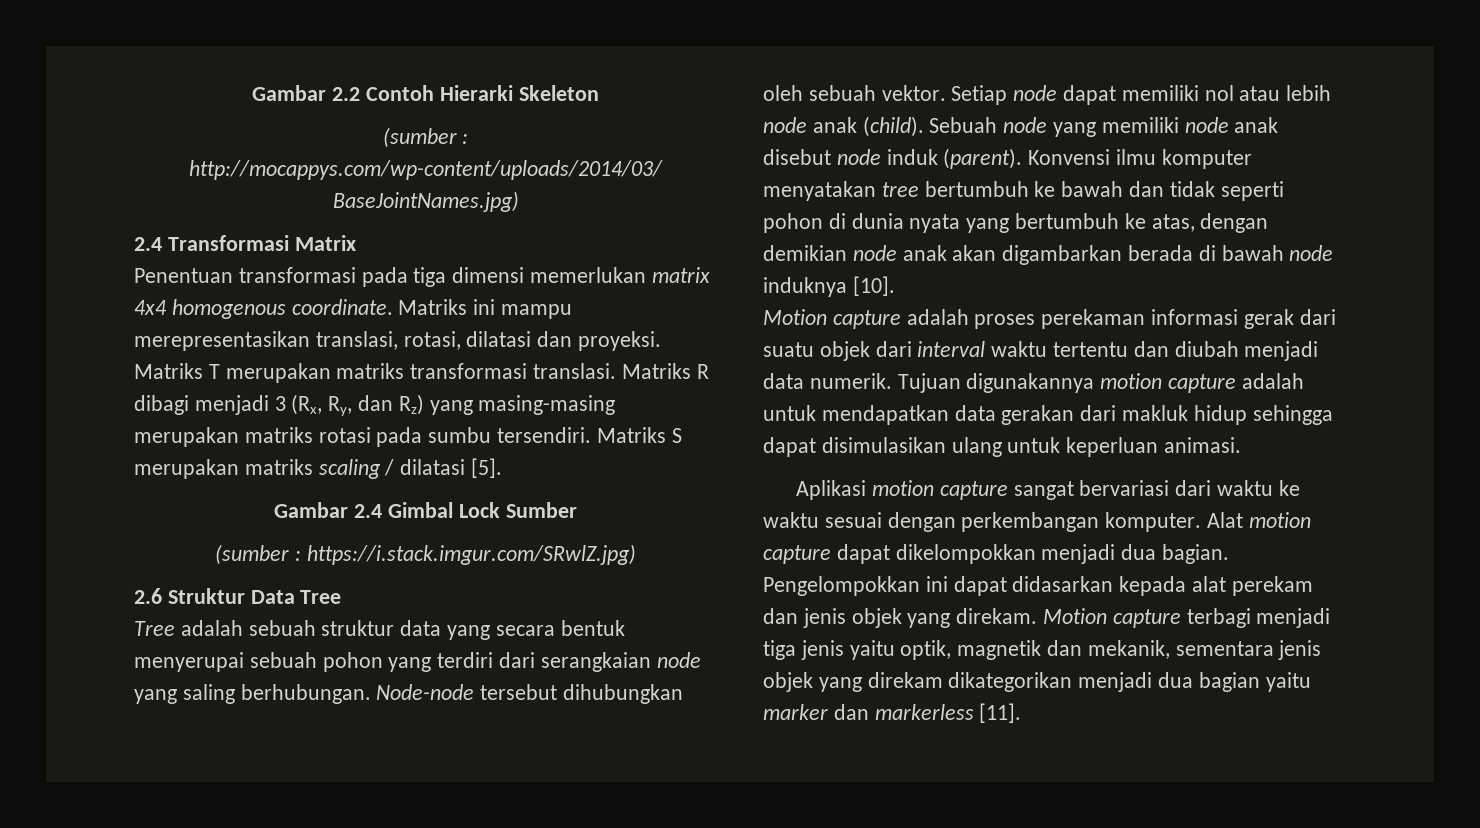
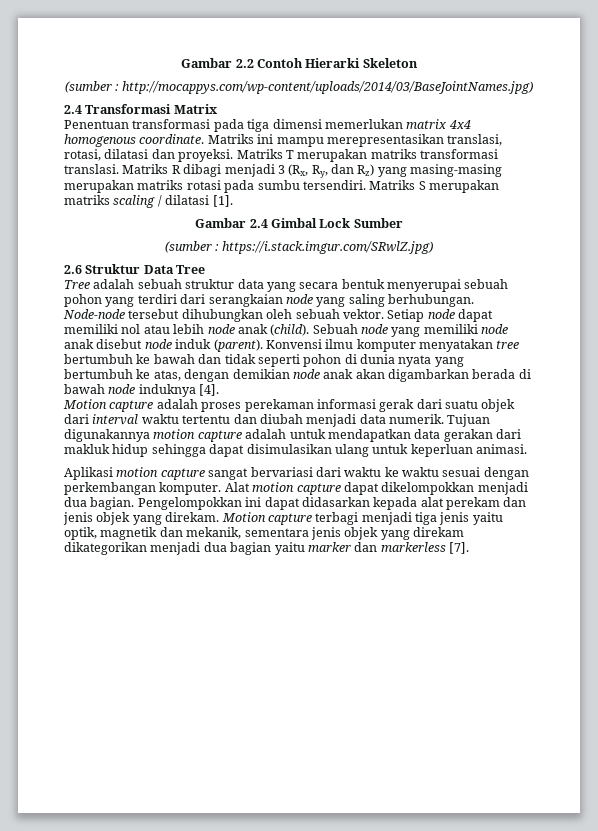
[471,458,503,478] [5]. -> [212,195,233,207] [1].
[852,276,895,296] [10]. -> [199,384,220,396] [4].
[979,703,1022,723] [11]. -> [449,542,469,554] [7].

